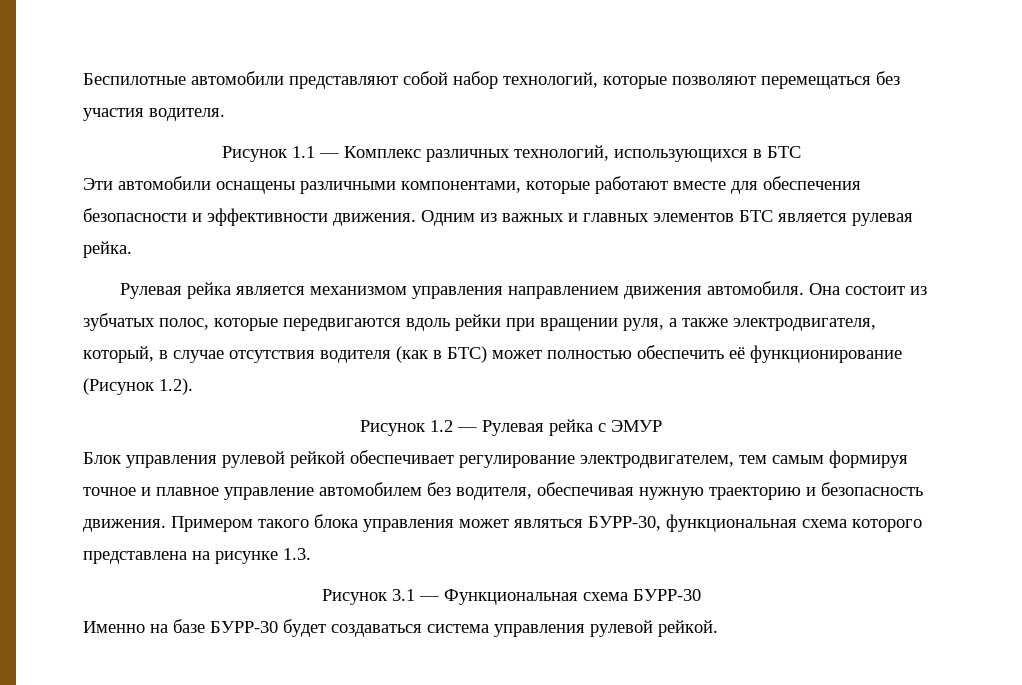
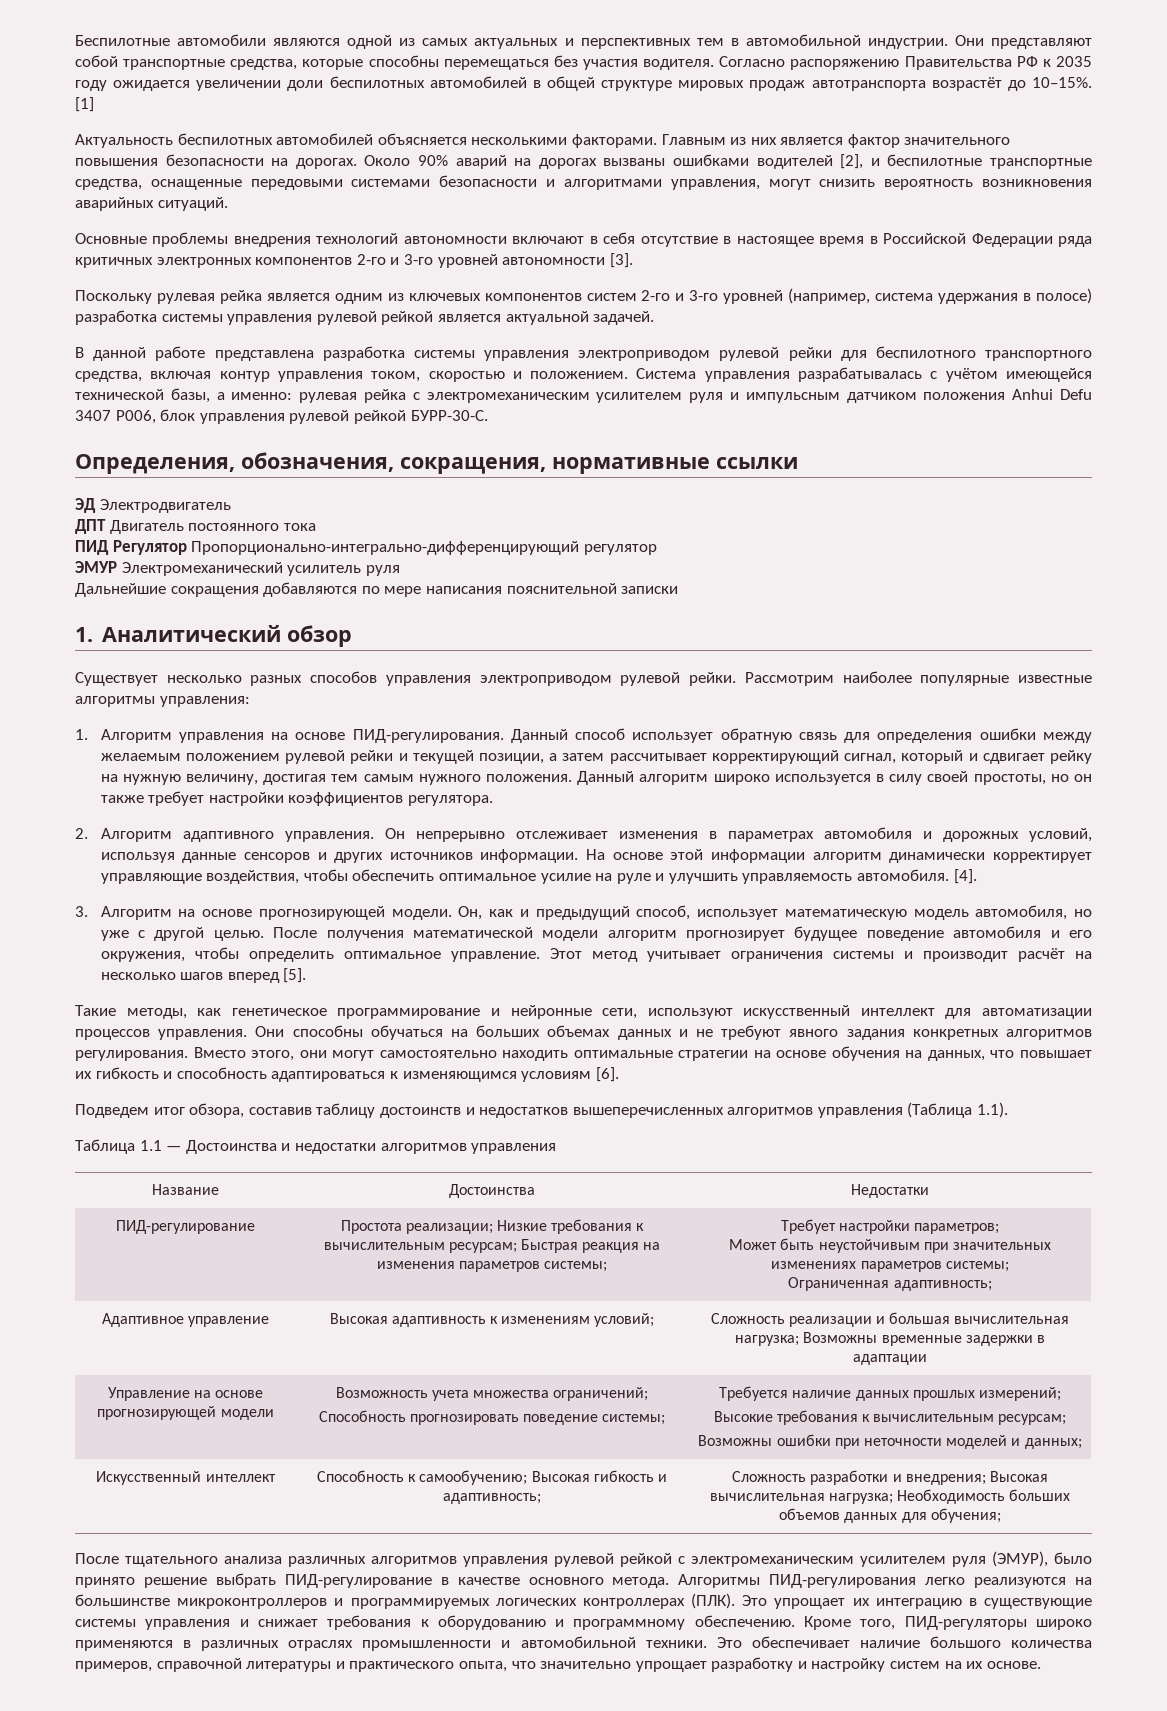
[289,71,900,89] [83,108,225,121] [221,145,801,162] [83,176,861,194] [83,208,913,226] [83,241,132,258] [119,281,927,299] [83,313,876,331] [83,345,902,363] [83,378,193,395] [360,419,662,436] [83,450,908,468] [83,482,923,500] [83,514,922,532] [83,548,311,564] [321,589,701,605] [83,619,718,637] представляют собой набор технологий, которые позволяют перемещаться без участия водителя. // Рисунок 1.1 — Комплекс различных технологий, использующихся в БТС // Эти автомобили оснащены различными компонентами, которые работают вместе для обеспечения безопасности и эффективности движения. Одним из важных и главных элементов БТС является рулевая рейка. // Рулевая рейка является механизмом управления направлением движения автомобиля. Она состоит из зубчатых полос, которые передвигаются вдоль рейки при вращении руля, а также электродвигателя, который, в случае отсутствия водителя (как в БТС) может полностью обеспечить её функционирование (Рисунок 1.2). // Рисунок 1.2 — Рулевая рейка с ЭМУР // Блок управления рулевой рейкой обеспечивает регулирование электродвигателем, тем самым формируя точное и плавное управление автомобилем без водителя, обеспечивая нужную траекторию и безопасность движения. Примером такого блока управления может являться БУРР-30, функциональная схема которого представлена на рисунке 1.3. // Рисунок 3.1 — Функциональная схема БУРР-30 // Именно на базе БУРР-30 будет создаваться система управления рулевой рейкой. -> [273,34,1092,49] [75,55,1092,70] [75,76,1092,91] [75,97,94,112] [75,133,1011,148] [75,154,1093,169] [75,175,1093,190] [75,197,228,211] [75,232,1093,247] [75,253,633,268] [75,288,1092,304] [75,310,655,325] [75,346,1092,361] [75,367,1092,382] [75,388,1092,403] [75,409,488,424] [75,452,798,474] [75,498,231,513] [75,519,316,534] [75,540,657,555] [75,561,400,576] [75,582,679,597] [75,625,352,647] [75,671,1092,686] [75,696,250,707] [75,728,1093,743] [100,750,1092,764] [100,771,1092,785] [100,791,493,806] [75,827,1093,842] [100,849,1092,863] [100,869,977,884] [75,905,1092,920] [100,926,1092,941] [100,947,1092,962] [100,968,307,983] [75,1005,1093,1019] [75,1025,1093,1040] [75,1046,1092,1061] [75,1067,619,1082] [75,1102,1009,1118] [75,1139,557,1154] [152,1184,219,1195] [449,1184,535,1198] [851,1184,929,1198] [116,1220,255,1234] [340,1219,645,1234] [323,1239,661,1253] [376,1261,608,1272] [780,1219,1000,1234] [729,1238,1051,1253] [771,1261,1009,1272] [788,1277,992,1291] [101,1313,270,1327] [329,1313,655,1327] [710,1312,1070,1327] [735,1332,1045,1346] [853,1354,927,1365] [107,1387,264,1401] [97,1406,274,1420] [335,1387,649,1401] [318,1410,666,1425] [719,1386,1061,1401] [713,1410,1067,1425] [698,1434,1082,1449] [96,1471,276,1485] [317,1470,667,1485] [443,1493,541,1504] [732,1470,1048,1485] [709,1489,1071,1504] [779,1508,1001,1523] [75,1551,1092,1567] [75,1573,1092,1588] [75,1593,1092,1609] [75,1615,1092,1630] [75,1636,1093,1651] [75,1657,1041,1672] являются одной из самых актуальных и перспективных тем в автомобильной индустрии. Они представляют собой транспортные средства, которые способны перемещаться без участия водителя. Согласно распоряжению Правительства РФ к 2035 году ожидается увеличении доли беспилотных автомобилей в общей структуре мировых продаж автотранспорта возрастёт до 10–15%. [1] // Актуальность беспилотных автомобилей объясняется несколькими факторами. Главным из них является фактор значительного повышения безопасности на дорогах. Около 90% аварий на дорогах вызваны ошибками водителей [2], и беспилотные транспортные средства, оснащенные передовыми системами безопасности и алгоритмами управления, могут снизить вероятность возникновения аварийных ситуаций. // Основные проблемы внедрения технологий автономности включают в себя отсутствие в настоящее время в Российской Федерации ряда критичных электронных компонентов 2-го и 3-го уровней автономности [3]. // Поскольку рулевая рейка является одним из ключевых компонентов систем 2-го и 3-го уровней (например, система удержания в полосе) разработка системы управления рулевой рейкой является актуальной задачей. // В данной работе представлена разработка системы управления электроприводом рулевой рейки для беспилотного транспортного средства, включая контур управления током, скоростью и положением. Система управления разрабатывалась с учётом имеющейся технической базы, а именно: рулевая рейка с электромеханическим усилителем руля и импульсным датчиком положения Anhui Defu 3407 P006, блок управления рулевой рейкой БУРР-30-С. // Определения, обозначения, сокращения, нормативные ссылки // ЭД Электродвигатель // ДПТ Двигатель постоянного тока // ПИД Регулятор Пропорционально-интегрально-дифференцирующий регулятор // ЭМУР Электромеханический усилитель руля // Дальнейшие сокращения добавляются по мере написания пояснительной записки // 1. Аналитический обзор // Существует несколько разных способов управления электроприводом рулевой рейки. Рассмотрим наиболее популярные известные алгоритмы управления: // 1. Алгоритм управления на основе ПИД-регулирования. Данный способ использует обратную связь для определения ошибки между желаемым положением рулевой рейки и текущей позиции, а затем рассчитывает корректирующий сигнал, который и сдвигает рейку на нужную величину, достигая тем самым нужного положения. Данный алгоритм широко используется в силу своей простоты, но он также требует настройки коэффициентов регулятора. // 2. Алгоритм адаптивного управления. Он непрерывно отслеживает изменения в параметрах автомобиля и дорожных условий, используя данные сенсоров и других источников информации. На основе этой информации алгоритм динамически корректирует управляющие воздействия, чтобы обеспечить оптимальное усилие на руле и улучшить управляемость автомобиля. [4]. // 3. Алгоритм на основе прогнозирующей модели. Он, как и предыдущий способ, использует математическую модель автомобиля, но уже с другой целью. После получения математической модели алгоритм прогнозирует будущее поведение автомобиля и его окружения, чтобы определить оптимальное управление. Этот метод учитывает ограничения системы и производит расчёт на несколько шагов вперед [5]. // Такие методы, как генетическое программирование и нейронные сети, используют искусственный интеллект для автоматизации процессов управления. Они способны обучаться на больших объемах данных и не требуют явного задания конкретных алгоритмов регулирования. Вместо этого, они могут самостоятельно находить оптимальные стратегии на основе обучения на данных, что повышает их гибкость и способность адаптироваться к изменяющимся условиям [6]. // Подведем итог обзора, составив таблицу достоинств и недостатков вышеперечисленных алгоритмов управления (Таблица 1.1). // Таблица 1.1 — Достоинства и недостатки алгоритмов управления // Название | Достоинства | Недостатки // ПИД-регулирование | Простота реализации; Низкие требования к вычислительным ресурсам; Быстрая реакция на изменения параметров системы; | Требует настройки параметров; // Может быть неустойчивым при значительных изменениях параметров системы; // Ограниченная адаптивность; // Адаптивное управление | Высокая адаптивность к изменениям условий; | Сложность реализации и большая вычислительная нагрузка; Возможны временные задержки в адаптации // Управление на основе прогнозирующей модели | Возможность учета множества ограничений; // Способность прогнозировать поведение системы; | Требуется наличие данных прошлых измерений; // Высокие требования к вычислительным ресурсам; // Возможны ошибки при неточности моделей и данных; // Искусственный интеллект | Способность к самообучению; Высокая гибкость и адаптивность; | Сложность разработки и внедрения; Высокая вычислительная нагрузка; Необходимость больших объемов данных для обучения; // После тщательного анализа различных алгоритмов управления рулевой рейкой с электромеханическим усилителем руля (ЭМУР), было принято решение выбрать ПИД-регулирование в качестве основного метода. Алгоритмы ПИД-регулирования легко реализуются на большинстве микроконтроллеров и программируемых логических контроллерах (ПЛК). Это упрощает их интеграцию в существующие системы управления и снижает требования к оборудованию и программному обеспечению. Кроме того, ПИД-регуляторы широко применяются в различных отраслях промышленности и автомобильной техники. Это обеспечивает наличие большого количества примеров, справочной литературы и практического опыта, что значительно упрощает разработку и настройку систем на их основе.

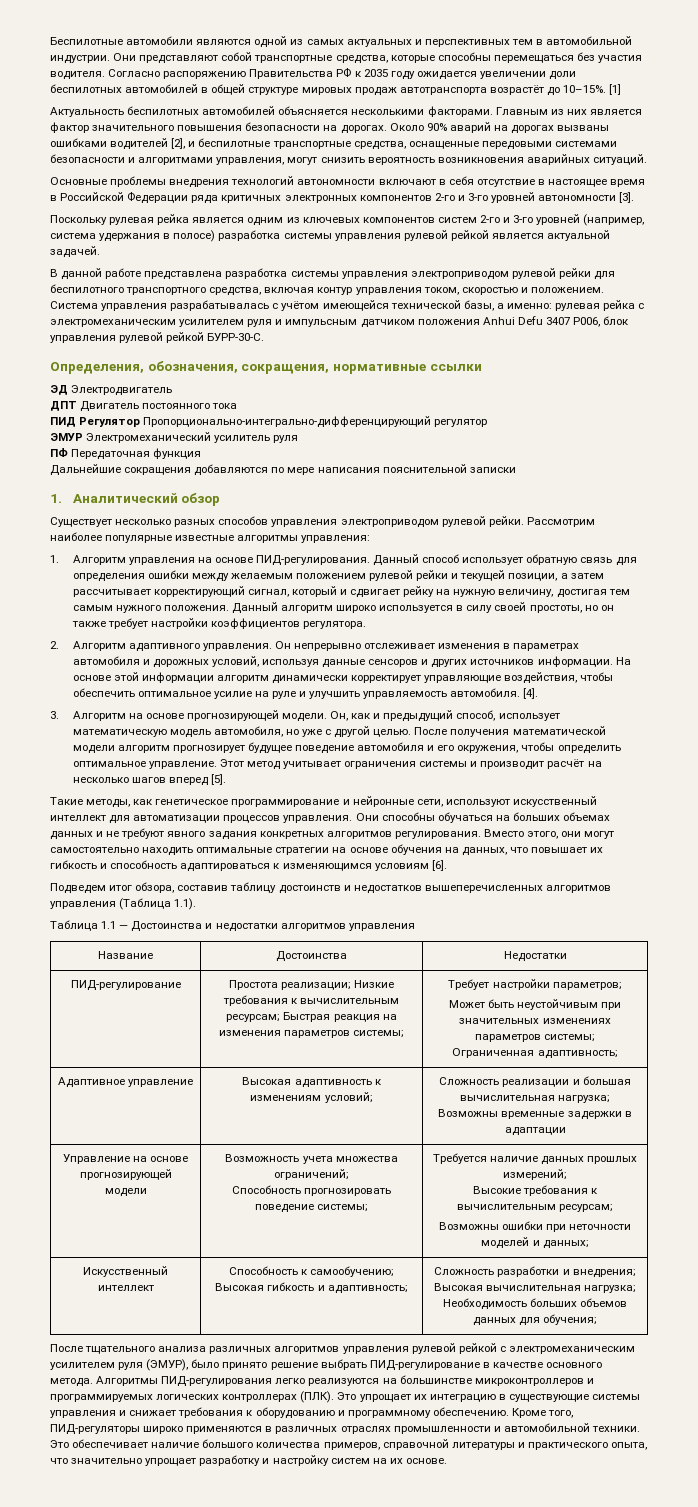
(400, 570) none -> [50,448,202,460] // ПФ Передаточная функция

